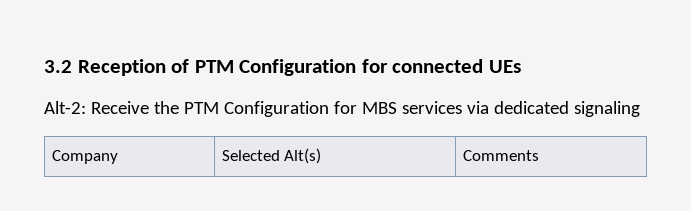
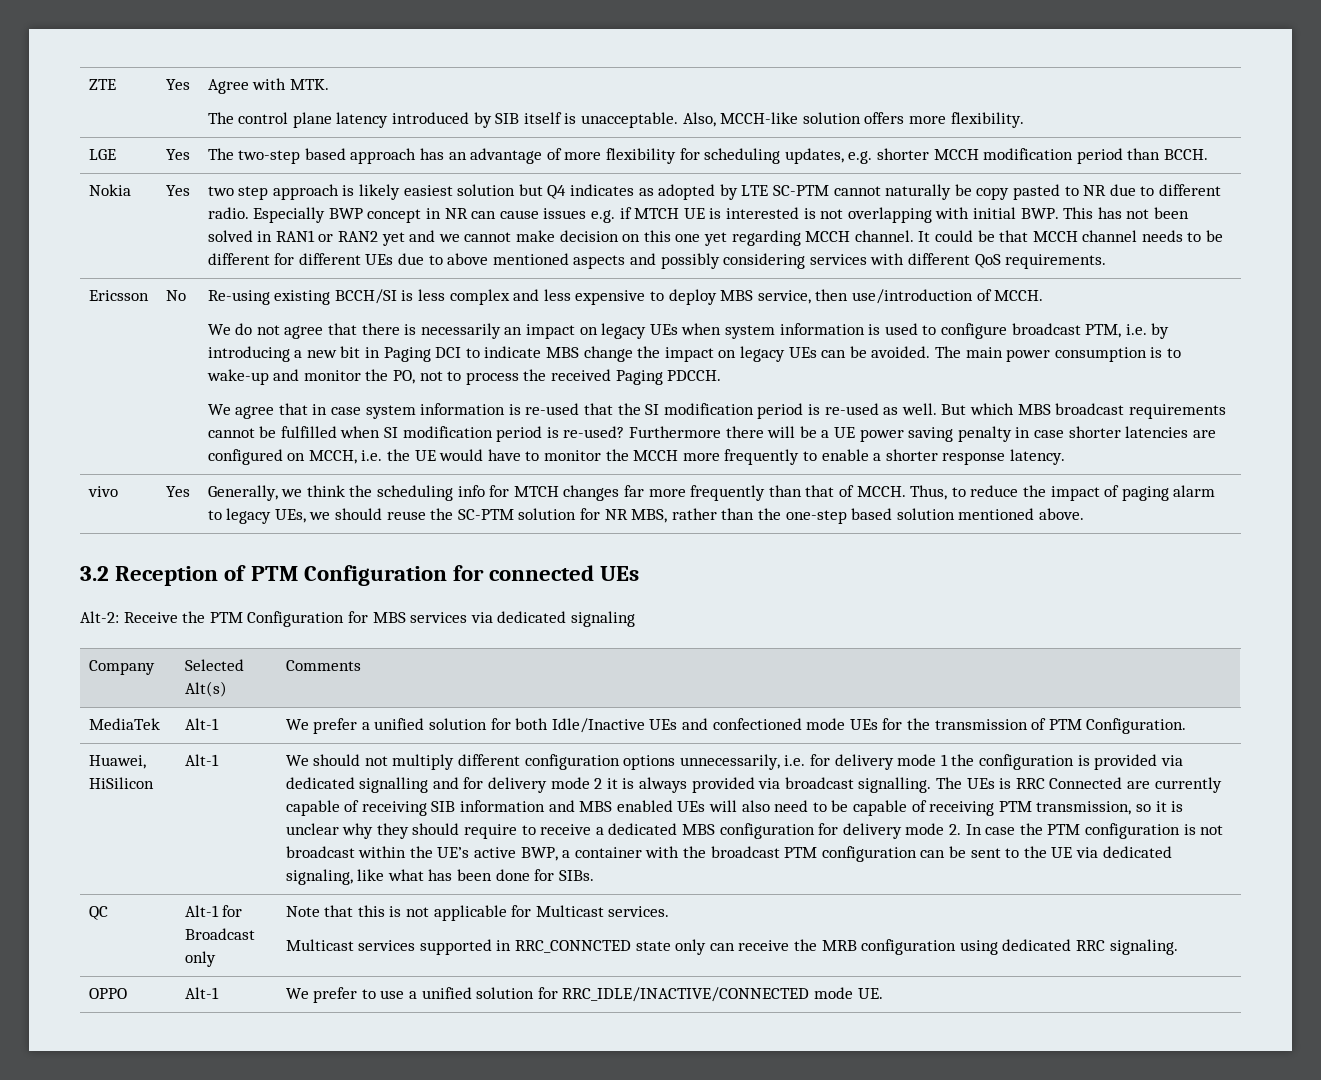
(44, 66) none -> [88,79,116,90] [165,79,190,90] [207,78,329,94] [207,112,1024,128] [88,149,116,160] [165,149,190,160] [207,148,1208,164] [88,184,131,196] [165,185,190,196] [207,184,1221,200] [207,207,1189,223] [207,230,1224,246] [207,253,1107,269] [88,290,149,301] [165,290,186,301] [207,289,1044,305] [207,323,1170,339] [207,346,1181,362] [206,369,722,385] [207,403,1226,419] [207,426,1216,442] [207,449,1065,465] [87,486,118,497] [165,486,190,497] [207,485,1216,501] [207,508,1084,524] ZTE | Yes | Agree with MTK. // The control plane latency introduced by SIB itself is unacceptable. Also, MCCH-like solution offers more flexibility. // LGE | Yes | The two-step based approach has an advantage of more flexibility for scheduling updates, e.g. shorter MCCH modification period than BCCH. // Nokia | Yes | two step approach is likely easiest solution but Q4 indicates as adopted by LTE SC-PTM cannot naturally be copy pasted to NR due to different radio. Especially BWP concept in NR can cause issues e.g. if MTCH UE is interested is not overlapping with initial BWP. This has not been solved in RAN1 or RAN2 yet and we cannot make decision on this one yet regarding MCCH channel. It could be that MCCH channel needs to be different for different UEs due to above mentioned aspects and possibly considering services with different QoS requirements. // Ericsson | No | Re-using existing BCCH/SI is less complex and less expensive to deploy MBS service, then use/introduction of MCCH. // We do not agree that there is necessarily an impact on legacy UEs when system information is used to configure broadcast PTM, i.e. by introducing a new bit in Paging DCI to indicate MBS change the impact on legacy UEs can be avoided. The main power consumption is to wake-up and monitor the PO, not to process the received Paging PDCCH. // We agree that in case system information is re-used that the SI modification period is re-used as well. But which MBS broadcast requirements cannot be fulfilled when SI modification period is re-used? Furthermore there will be a UE power saving penalty in case shorter latencies are configured on MCCH, i.e. the UE would have to monitor the MCCH more frequently to enable a shorter response latency. // vivo | Yes | Generally, we think the scheduling info for MTCH changes far more frequently than that of MCCH. Thus, to reduce the impact of paging alarm to legacy UEs, we should reuse the SC-PTM solution for NR MBS, rather than the one-step based solution mentioned above. //
(540, 155) none -> [88,718,160,730] [184,718,219,730] [285,718,1187,734] [88,755,146,769] [88,777,154,789] [184,754,219,766] [285,754,1183,770] [285,777,1222,793] [285,800,1184,816] [285,823,1224,839] [285,846,1172,862] [285,869,594,885] [88,906,108,920] [184,905,243,917] [184,928,255,940] [184,951,216,967] [285,905,670,921] [285,939,1178,955] [88,988,127,999] [184,987,219,999] [285,987,883,1003] // MediaTek | Alt-1 | We prefer a unified solution for both Idle/Inactive UEs and confectioned mode UEs for the transmission of PTM Configuration. // Huawei, HiSilicon | Alt-1 | We should not multiply different configuration options unnecessarily, i.e. for delivery mode 1 the configuration is provided via dedicated signalling and for delivery mode 2 it is always provided via broadcast signalling. The UEs is RRC Connected are currently capable of receiving SIB information and MBS enabled UEs will also need to be capable of receiving PTM transmission, so it is unclear why they should require to receive a dedicated MBS configuration for delivery mode 2. In case the PTM configuration is not broadcast within the UE’s active BWP, a container with the broadcast PTM configuration can be sent to the UE via dedicated signaling, like what has been done for SIBs. // QC | Alt-1 for Broadcast only | Note that this is not applicable for Multicast services. // Multicast services supported in RRC_CONNCTED state only can receive the MRB configuration using dedicated RRC signaling. // OPPO | Alt-1 | We prefer to use a unified solution for RRC_IDLE/INACTIVE/CONNECTED mode UE.

